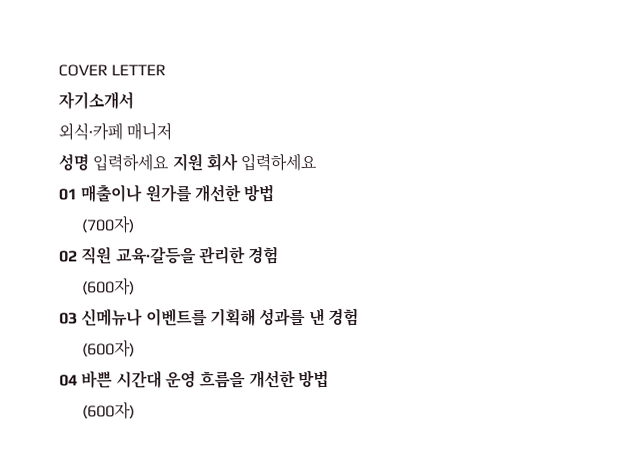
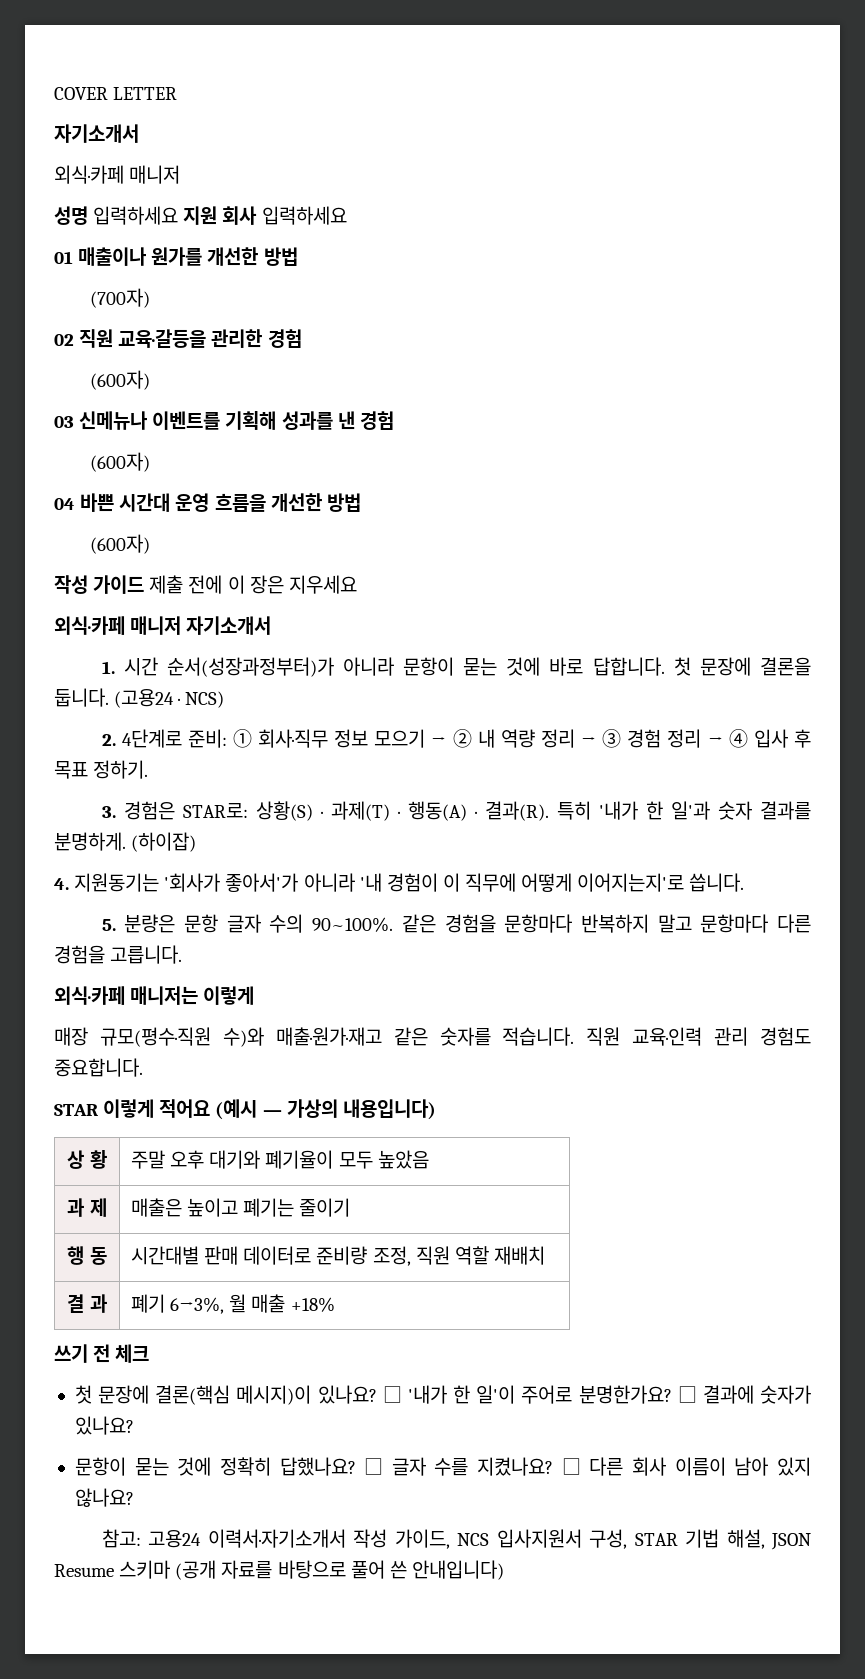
(135, 410) none -> [54,575,357,594] [54,616,272,635] [101,657,811,677] [54,688,225,708] [101,729,812,748] [54,760,149,779] [101,801,811,821] [54,832,197,852] [54,873,745,892] [101,914,811,933] [54,945,183,964] [54,986,255,1005] [54,1027,811,1047] [54,1058,143,1077] [54,1099,436,1120] [67,1150,107,1169] [131,1150,429,1169] [67,1198,107,1217] [131,1198,351,1217] [67,1246,107,1265] [131,1246,545,1266] [67,1294,107,1313] [131,1294,335,1314] [54,1344,150,1363] [74,1385,811,1405] [74,1416,134,1435] [74,1457,811,1476] [74,1488,134,1507] [101,1529,811,1550] [54,1560,504,1580] // 작성 가이드 제출 전에 이 장은 지우세요 // 외식·카페 매니저 자기소개서 // 1. 시간 순서(성장과정부터)가 아니라 문항이 묻는 것에 바로 답합니다. 첫 문장에 결론을 둡니다. (고용24 · NCS) // 2. 4단계로 준비: ① 회사·직무 정보 모으기 → ② 내 역량 정리 → ③ 경험 정리 → ④ 입사 후 목표 정하기. // 3. 경험은 STAR로: 상황(S) · 과제(T) · 행동(A) · 결과(R). 특히 '내가 한 일'과 숫자 결과를 분명하게. (하이잡) // 4. 지원동기는 '회사가 좋아서'가 아니라 '내 경험이 이 직무에 어떻게 이어지는지'로 씁니다. // 5. 분량은 문항 글자 수의 90~100%. 같은 경험을 문항마다 반복하지 말고 문항마다 다른 경험을 고릅니다. // 외식·카페 매니저는 이렇게 // 매장 규모(평수·직원 수)와 매출·원가·재고 같은 숫자를 적습니다. 직원 교육·인력 관리 경험도 중요합니다. // STAR 이렇게 적어요 (예시 — 가상의 내용입니다) // 상 황 | 주말 오후 대기와 폐기율이 모두 높았음 // 과 제 | 매출은 높이고 폐기는 줄이기 // 행 동 | 시간대별 판매 데이터로 준비량 조정, 직원 역할 재배치 // 결 과 | 폐기 6→3%, 월 매출 +18% // 쓰기 전 체크 // 첫 문장에 결론(핵심 메시지)이 있나요? □ '내가 한 일'이 주어로 분명한가요? □ 결과에 숫자가 있나요? // 문항이 묻는 것에 정확히 답했나요? □ 글자 수를 지켰나요? □ 다른 회사 이름이 남아 있지 않나요? // 참고: 고용24 이력서·자기소개서 작성 가이드, NCS 입사지원서 구성, STAR 기법 해설, JSON Resume 스키마 (공개 자료를 바탕으로 풀어 쓴 안내입니다)

